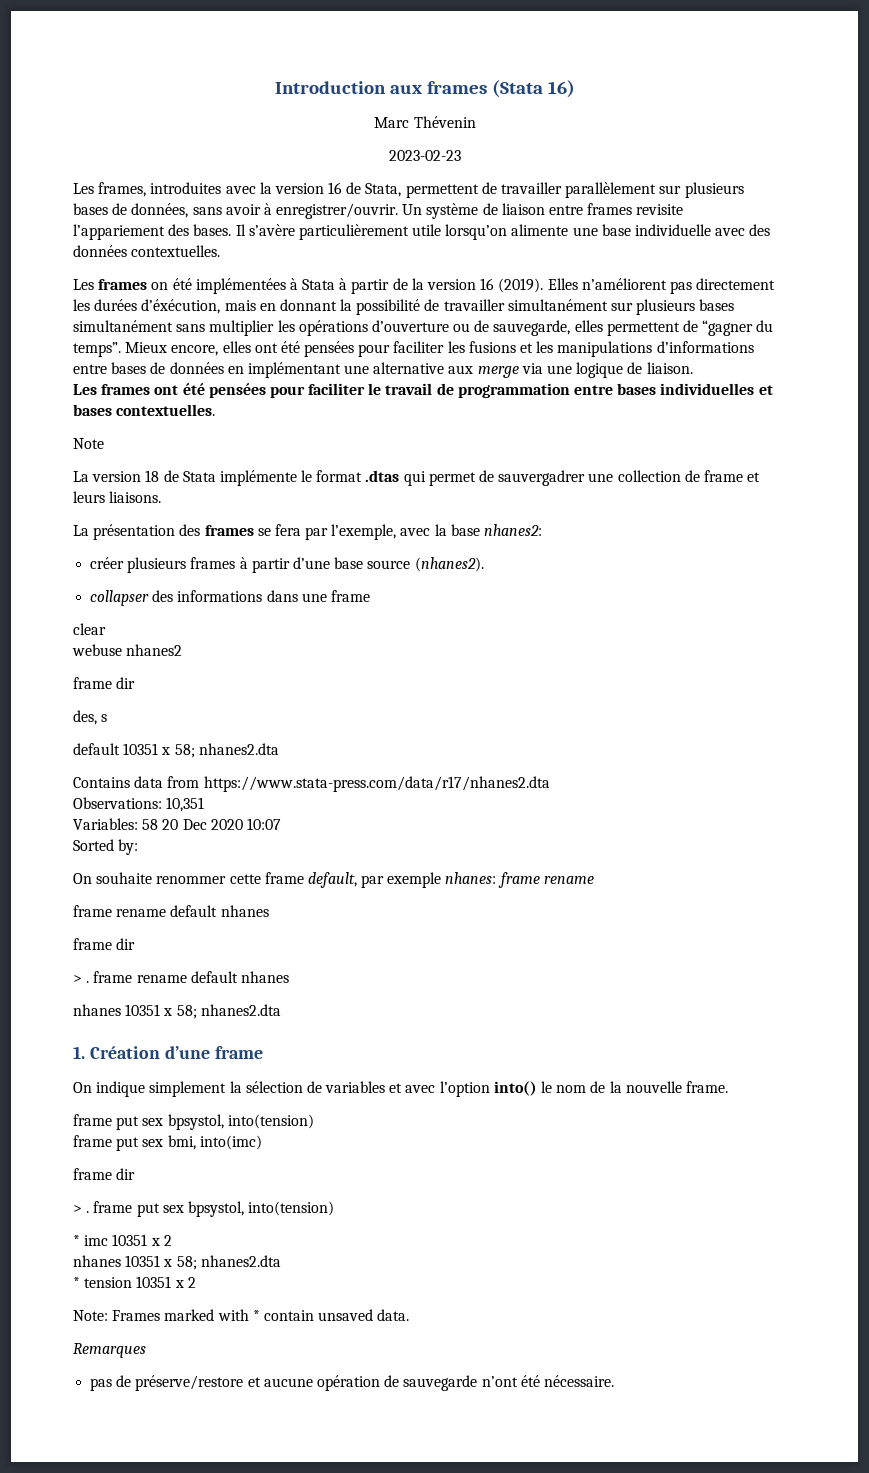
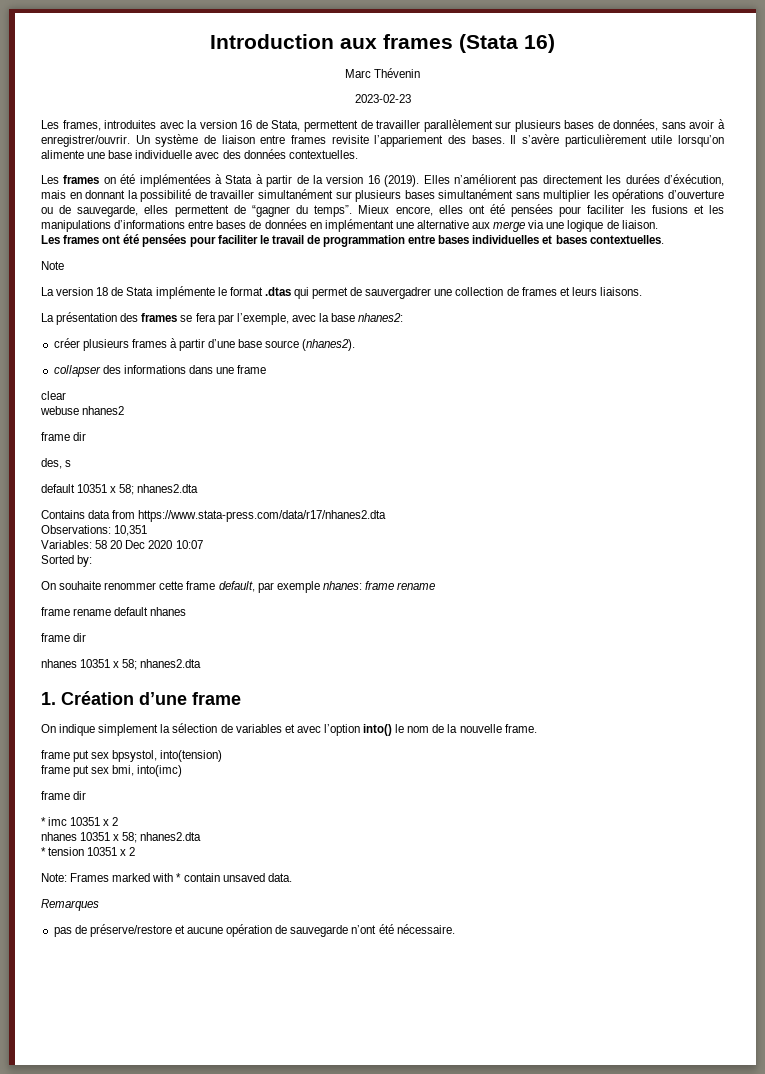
[703,470,743,482] frame -> [521,287,557,296] frames
[73,971,289,983] // > . frame rename default nhanes -> (87, 637) none
[73,1201,335,1217] // > . frame put sex bpsystol, into(tension) -> (87, 795) none

